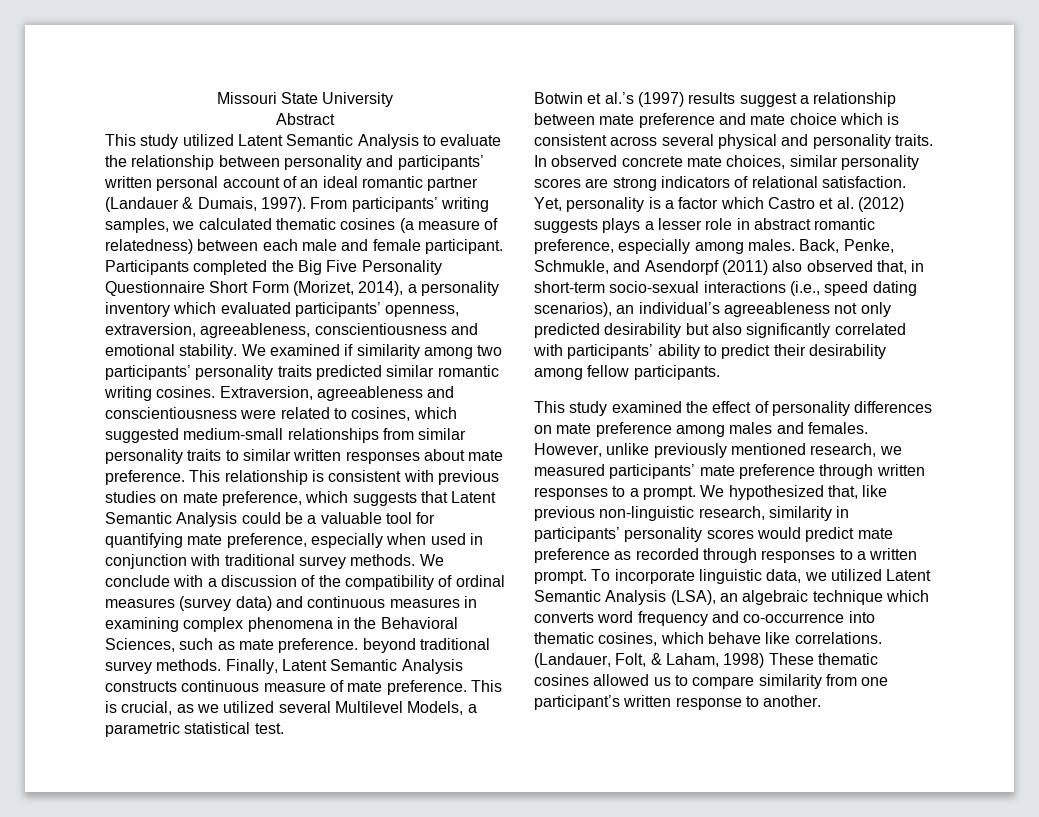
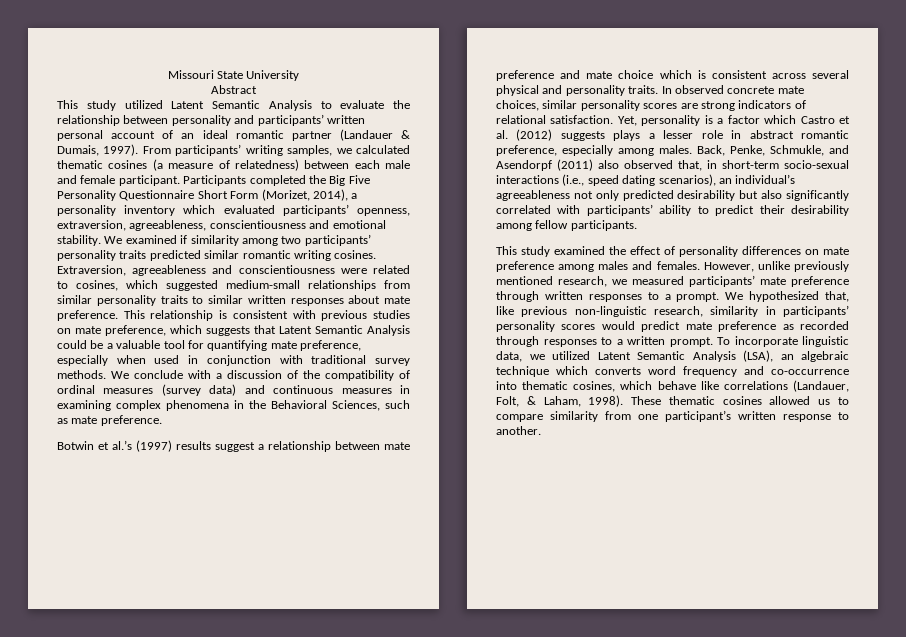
[362,638,490,653] [105,659,463,674] [105,680,502,695] [105,701,477,715] [105,722,284,737] beyond traditional survey methods. Finally, Latent Semantic Analysis constructs continuous measure of mate preference. This is crucial, as we utilized several Multilevel Models, a parametric statistical test. -> (162, 420) none
[794,632,882,644] correlations. -> [723,381,788,390] correlations
[723,653,765,668] 1998) -> [588,395,624,407] 1998).

